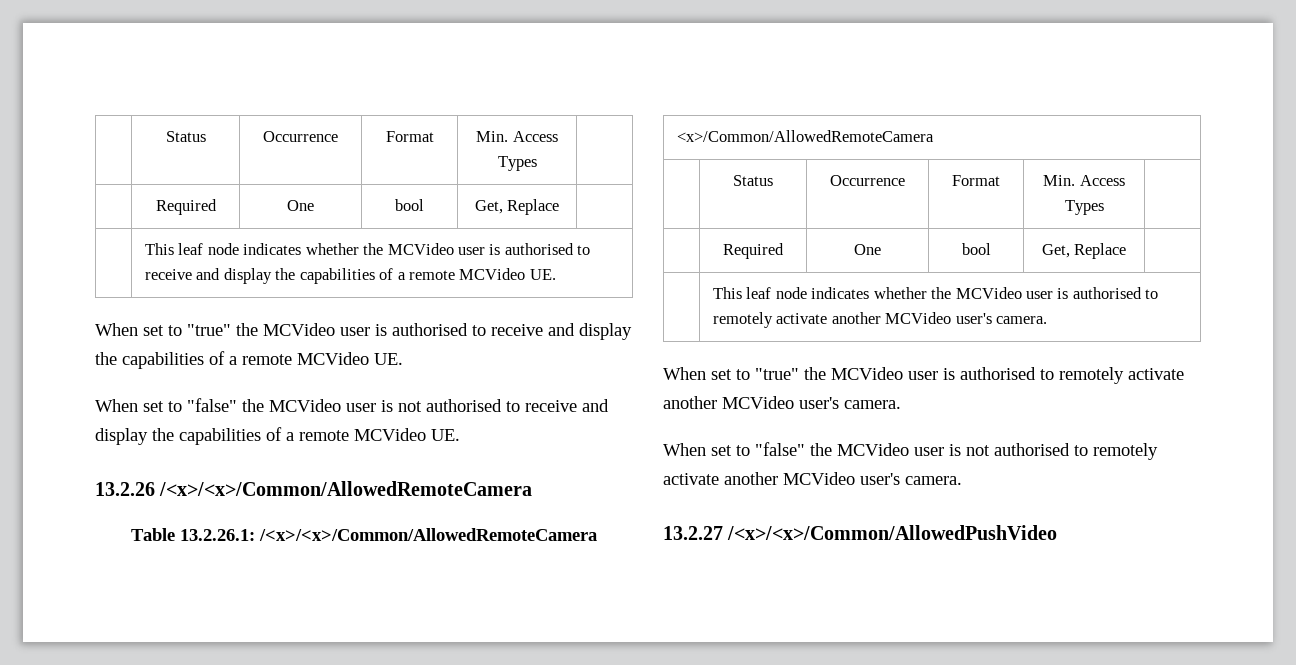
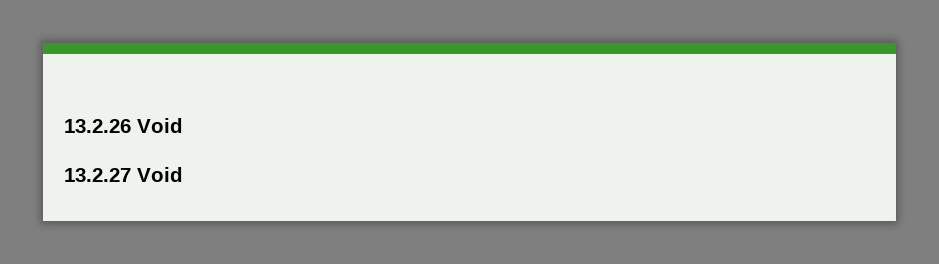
[165,131,206,142] [263,131,338,142] [385,131,434,142] [476,131,558,142] [497,156,537,171] [155,199,217,215] [287,200,314,211] [395,199,424,211] [474,199,560,215] [144,243,591,255] [144,268,556,284] [95,323,632,340] [95,351,403,369] [95,398,609,412] [95,427,460,445] [95,481,533,496] [131,528,597,541] [676,130,934,142] [733,175,773,186] [830,175,905,186] [952,175,1000,186] [1043,175,1125,186] [1064,200,1104,215] [723,243,784,259] [854,244,881,255] [961,243,991,255] [1041,243,1127,259] [712,287,1159,299] [712,312,1048,328] [663,367,1184,384] [663,396,901,409] [663,442,1158,460] [663,472,962,485] | Status | Occurrence | Format | Min. Access Types | // | Required | One | bool | Get, Replace | // | This leaf node indicates whether the MCVideo user is authorised to receive and display the capabilities of a remote MCVideo UE. // When set to "true" the MCVideo user is authorised to receive and display the capabilities of a remote MCVideo UE. // When set to "false" the MCVideo user is not authorised to receive and display the capabilities of a remote MCVideo UE. // 13.2.26 /<x>/<x>/Common/AllowedRemoteCamera // Table 13.2.26.1: /<x>/<x>/Common/AllowedRemoteCamera // <x>/Common/AllowedRemoteCamera // | Status | Occurrence | Format | Min. Access Types | // | Required | One | bool | Get, Replace | // | This leaf node indicates whether the MCVideo user is authorised to remotely activate another MCVideo user's camera. // When set to "true" the MCVideo user is authorised to remotely activate another MCVideo user's camera. // When set to "false" the MCVideo user is not authorised to remotely activate another MCVideo user's camera. -> [64,118,183,133] 13.2.26 Void
[727,525,1058,540] /<x>/<x>/Common/AllowedPushVideo -> [137,167,183,182] Void

